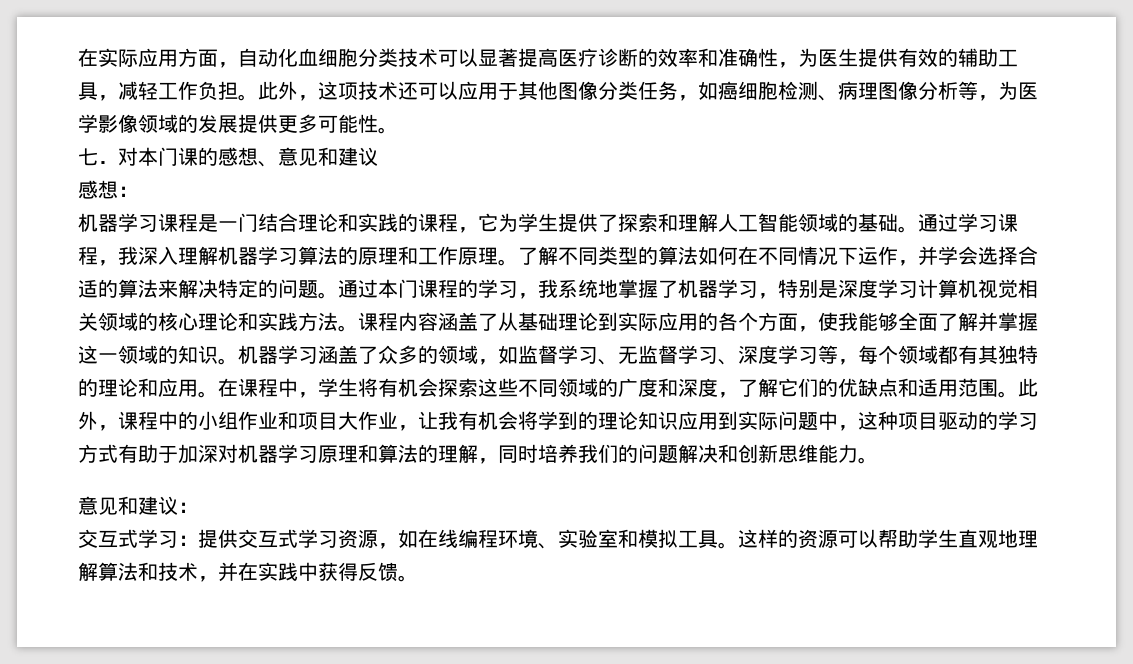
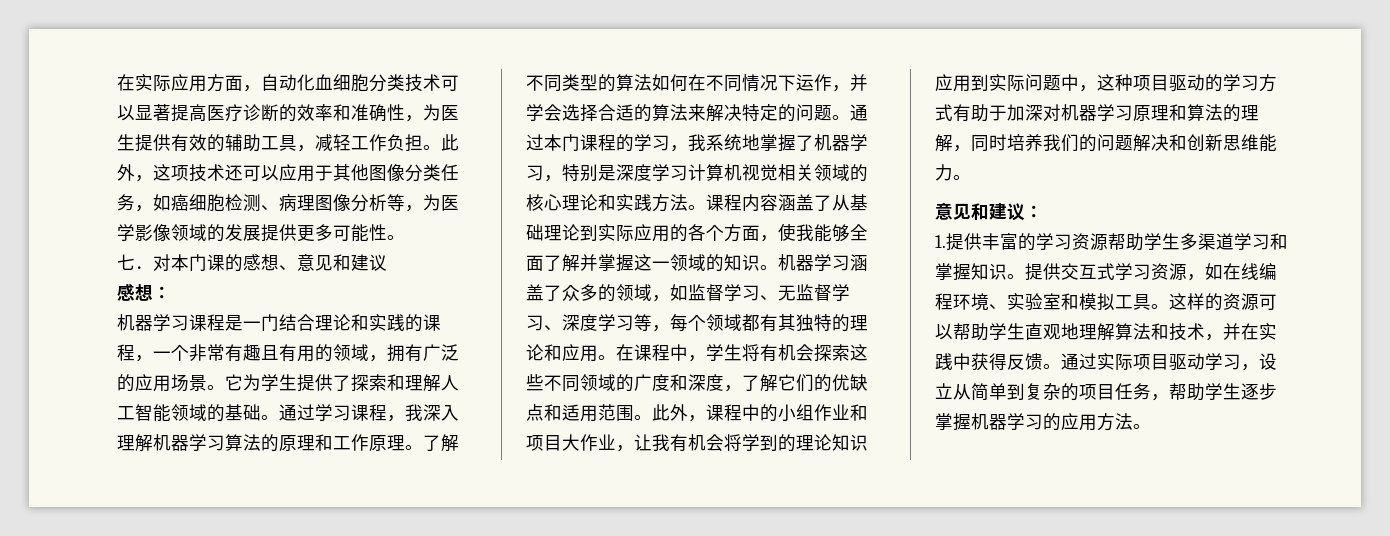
(478, 230) none -> [153,344,459,362] [117,374,225,392] 一个非常有趣且有用的领域，拥有广泛的应用场景。
[78,529,198,548] 交互式学习： -> [935,233,1288,251] [935,263,1025,281] 1.提供丰富的学习资源帮助学生多渠道学习和掌握知识。
(418, 578) none -> [1061,353,1277,371] [935,383,1277,401] [935,413,1151,431] 通过实际项目驱动学习，设立从简单到复杂的项目任务，帮助学生逐步掌握机器学习的应用方法。

